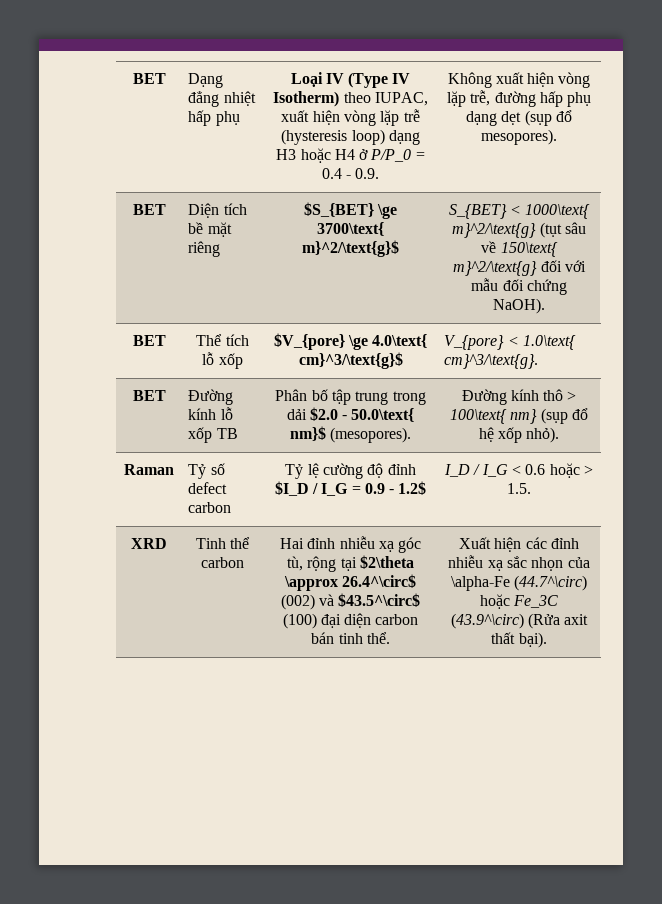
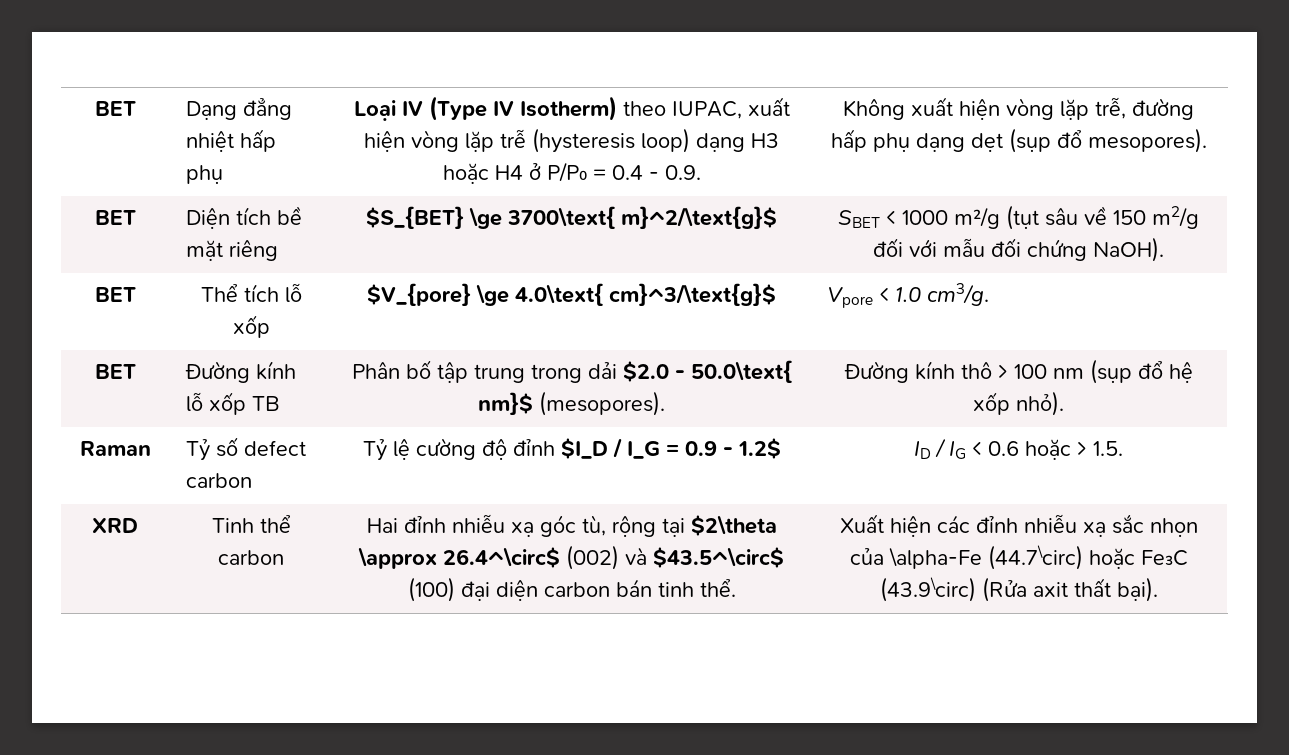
[370,149,412,162] P/P_0 -> [546,162,587,182] P/P₀
[448,204,591,219] [452,223,537,238] S_{BET} < 1000\text{ m}^2/\text{g} -> [838,207,1000,229] SBET < 1000 m²/g
[500,242,558,257] [453,261,538,276] 150\text{ m}^2/\text{g} -> [1113,206,1199,229] 150 m2/g
[444,335,576,350] [444,354,539,369] V_{pore} < 1.0\text{ cm}^3/\text{g}. -> [826,283,989,308] Vpore < 1.0 cm3/g.
[450,409,538,424] 100\text{ nm} -> [1013,364,1084,379] 100 nm
[444,464,508,477] I_D / I_G -> [914,438,966,460] ID / IG
[514,575,588,591] [479,594,559,609] [450,613,524,629] (44.7^\circ) hoặc Fe_3C (43.9^\circ) -> [987,545,1188,570] [879,577,976,602] (44.7\circ) hoặc Fe₃C (43.9\circ)

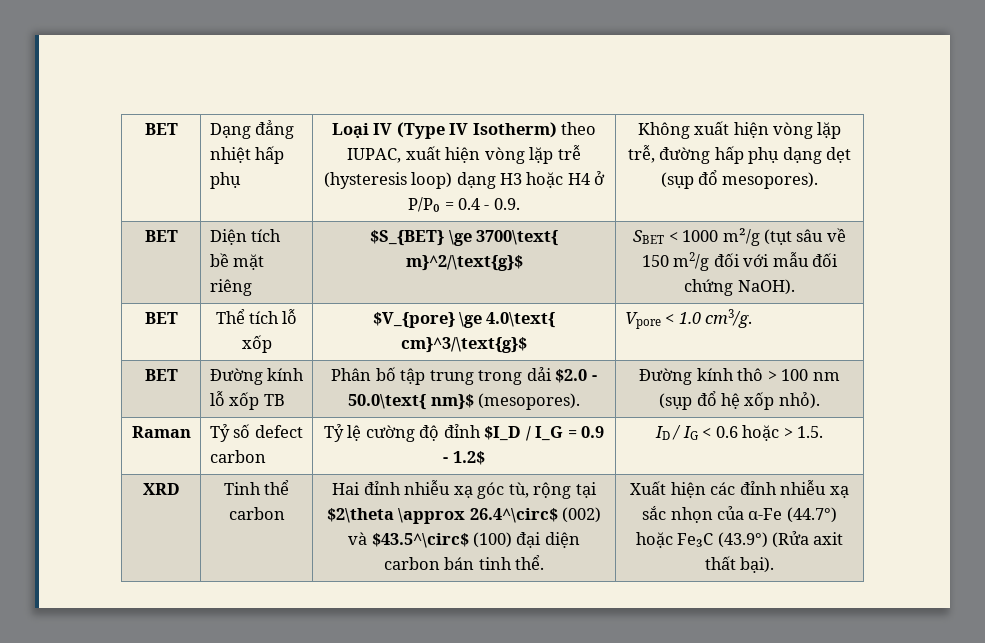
[888,545,1083,570] \alpha-Fe (44.7\circ) -> [748,507,837,523] α-Fe (44.7°)
[879,577,976,602] (43.9\circ) -> [717,532,768,548] (43.9°)

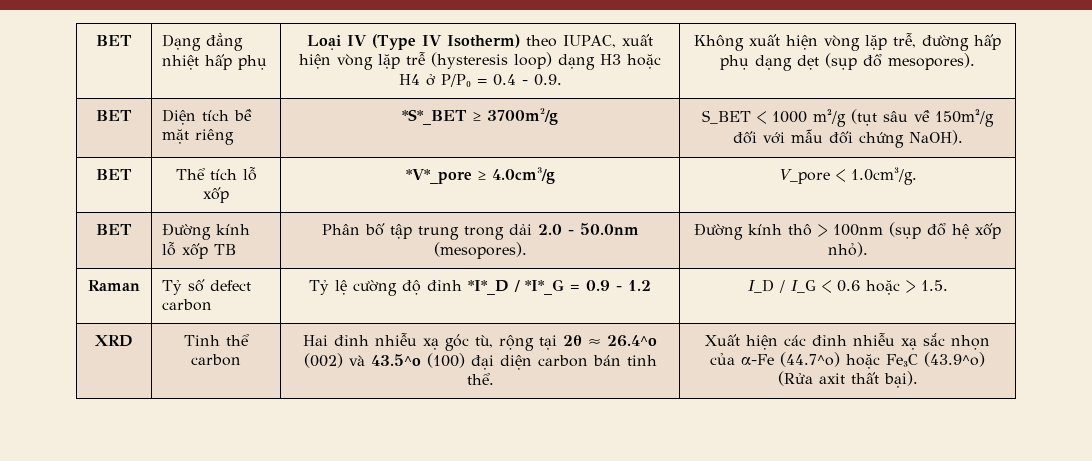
[370,230,558,246] [405,255,523,271] [633,230,665,244] $S_{BET} \ge 3700\text{ m}^2/\text{g}$ | SBET -> [402,108,558,125] [702,110,751,124] *S*_BET ≥ 3700m²/g | S_BET
[641,252,710,271] 150 m2/g -> [935,108,994,127] 150m²/g
[372,312,556,328] [401,337,527,353] [624,309,753,329] $V_{pore} \ge 4.0\text{ cm}^3/\text{g}$ | Vpore < 1.0 cm3/g. -> [405,167,555,184] [778,167,917,185] *V*_pore ≥ 4.0cm³/g | V_pore < 1.0cm³/g.
[555,369,597,383] [348,394,474,410] $2.0 - 50.0\text{ nm}$ -> [537,223,639,235] 2.0 - 50.0nm
[781,369,840,381] 100 nm -> [833,224,883,236] 100nm
[484,426,605,441] [443,451,485,465] [654,425,698,440] $I_D / I_G = 0.9 - 1.2$ | ID / IG -> [468,279,651,295] [747,279,816,293] *I*_D / *I*_G = 0.9 - 1.2 | I_D / I_G
[326,508,558,524] $2\theta \approx 26.4^\circ$ -> [563,335,657,347] 2θ ≈ 26.4^o
[371,533,469,548] $43.5^\circ$ -> [370,354,421,366] 43.5^o
[786,507,837,523] (44.7°) -> [780,352,840,367] (44.7^o)
[717,532,768,548] (43.9°) -> [924,352,985,367] (43.9^o)

